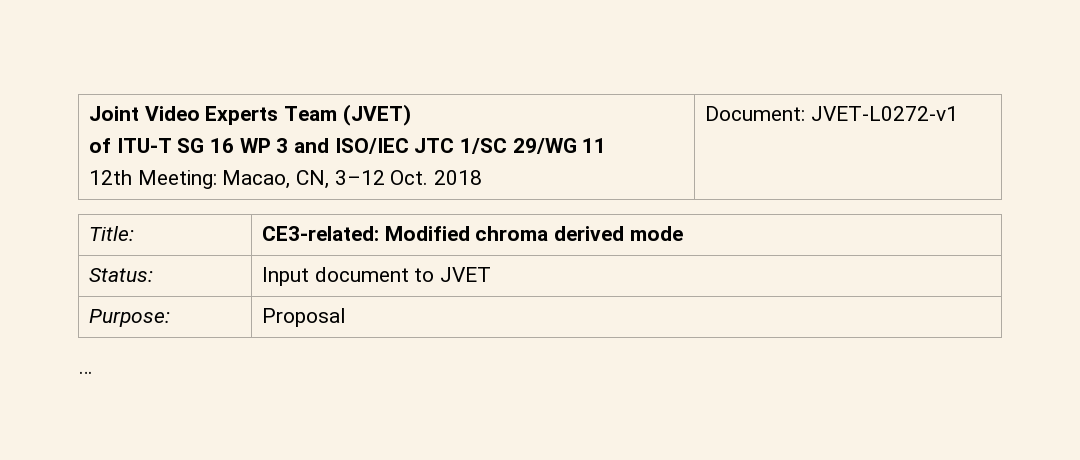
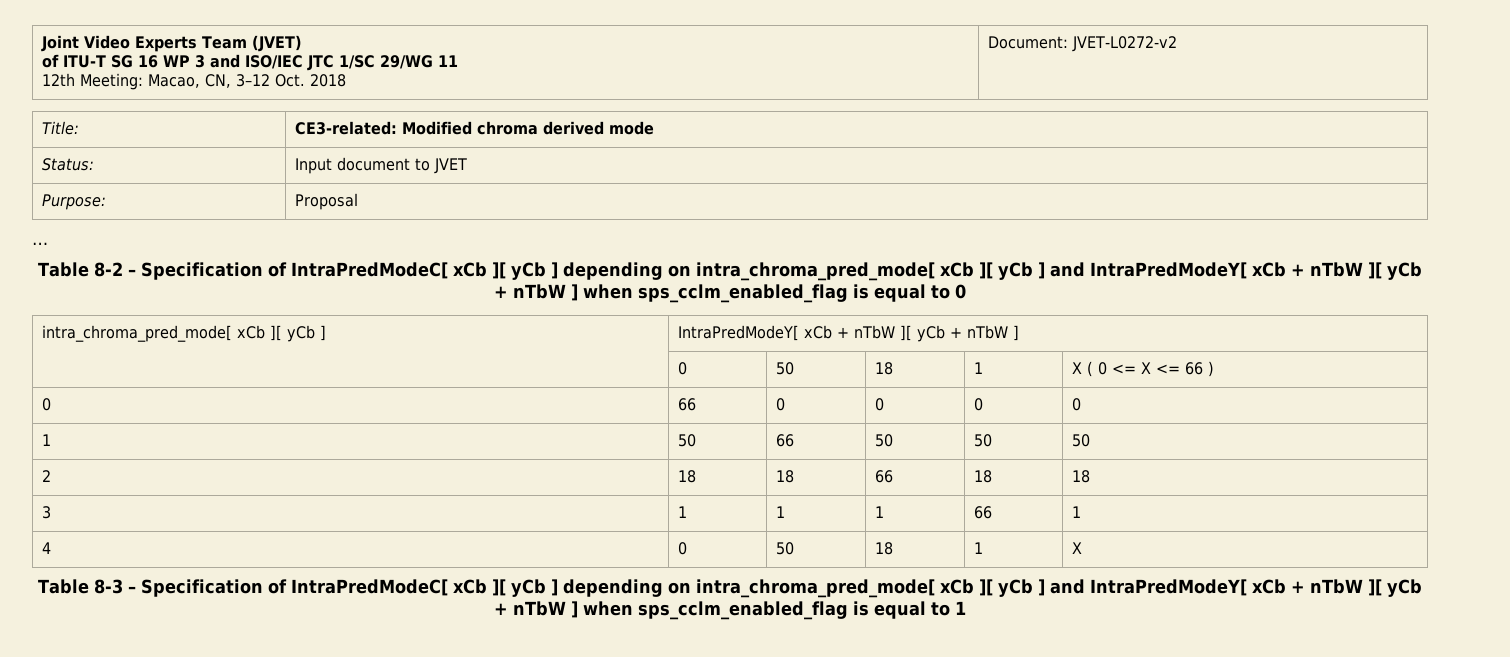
[810,106,958,121] JVET-L0272-v1 -> [1071,36,1177,52] JVET-L0272-v2
(92, 372) none -> [38,262,1422,281] [494,284,966,303] [41,325,326,342] [677,325,1019,342] [677,362,687,375] [775,362,794,375] [874,362,893,375] [973,362,983,374] [1071,361,1214,377] [41,398,51,411] [677,398,696,411] [775,398,785,411] [874,398,884,411] [973,398,983,411] [1071,398,1081,411] [41,434,51,446] [677,434,696,447] [775,434,794,447] [874,434,893,447] [973,434,992,447] [1071,434,1090,447] [41,470,51,482] [677,470,696,483] [775,470,794,483] [874,470,893,483] [973,470,992,483] [1071,470,1090,483] [41,506,51,519] [677,506,687,518] [775,506,785,518] [874,506,884,518] [973,506,992,519] [1071,506,1081,518] [41,542,51,554] [677,542,687,555] [775,542,794,555] [874,542,893,555] [973,542,983,554] [1071,542,1082,554] [38,579,1422,598] [494,601,966,620] // Table 8-2 – Specification of IntraPredModeC[ xCb ][ yCb ] depending on intra_chroma_pred_mode[ xCb ][ yCb ] and IntraPredModeY[ xCb + nTbW ][ yCb + nTbW ] when sps_cclm_enabled_flag is equal to 0 // intra_chroma_pred_mode[ xCb ][ yCb ] | IntraPredModeY[ xCb + nTbW ][ yCb + nTbW ] // | 0 | 50 | 18 | 1 | X ( 0 <= X <= 66 ) // 0 | 66 | 0 | 0 | 0 | 0 // 1 | 50 | 66 | 50 | 50 | 50 // 2 | 18 | 18 | 66 | 18 | 18 // 3 | 1 | 1 | 1 | 66 | 1 // 4 | 0 | 50 | 18 | 1 | X // Table 8-3 – Specification of IntraPredModeC[ xCb ][ yCb ] depending on intra_chroma_pred_mode[ xCb ][ yCb ] and IntraPredModeY[ xCb + nTbW ][ yCb + nTbW ] when sps_cclm_enabled_flag is equal to 1

